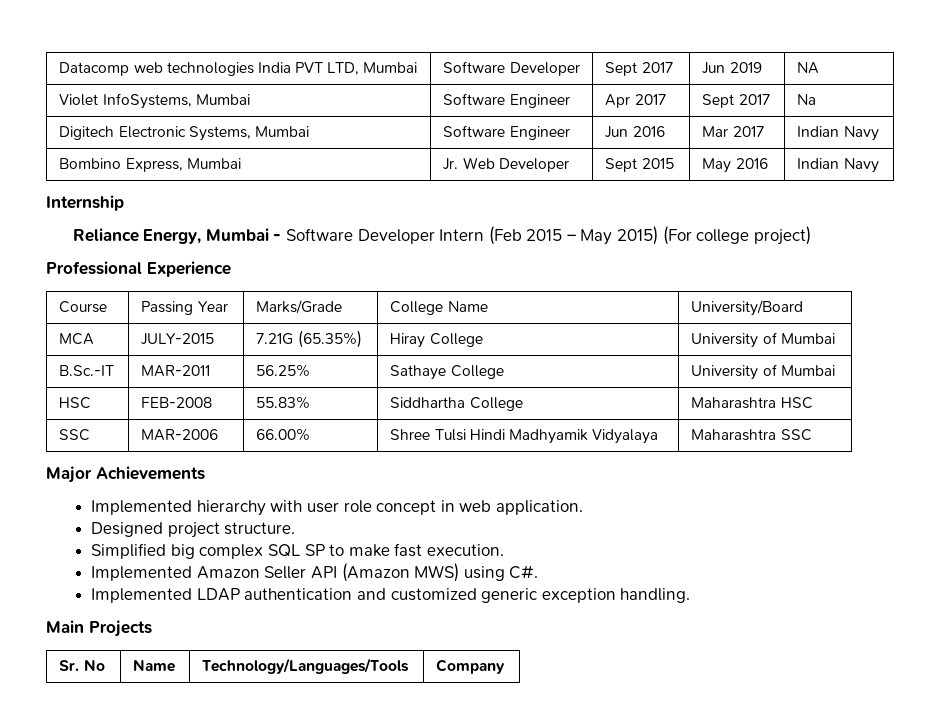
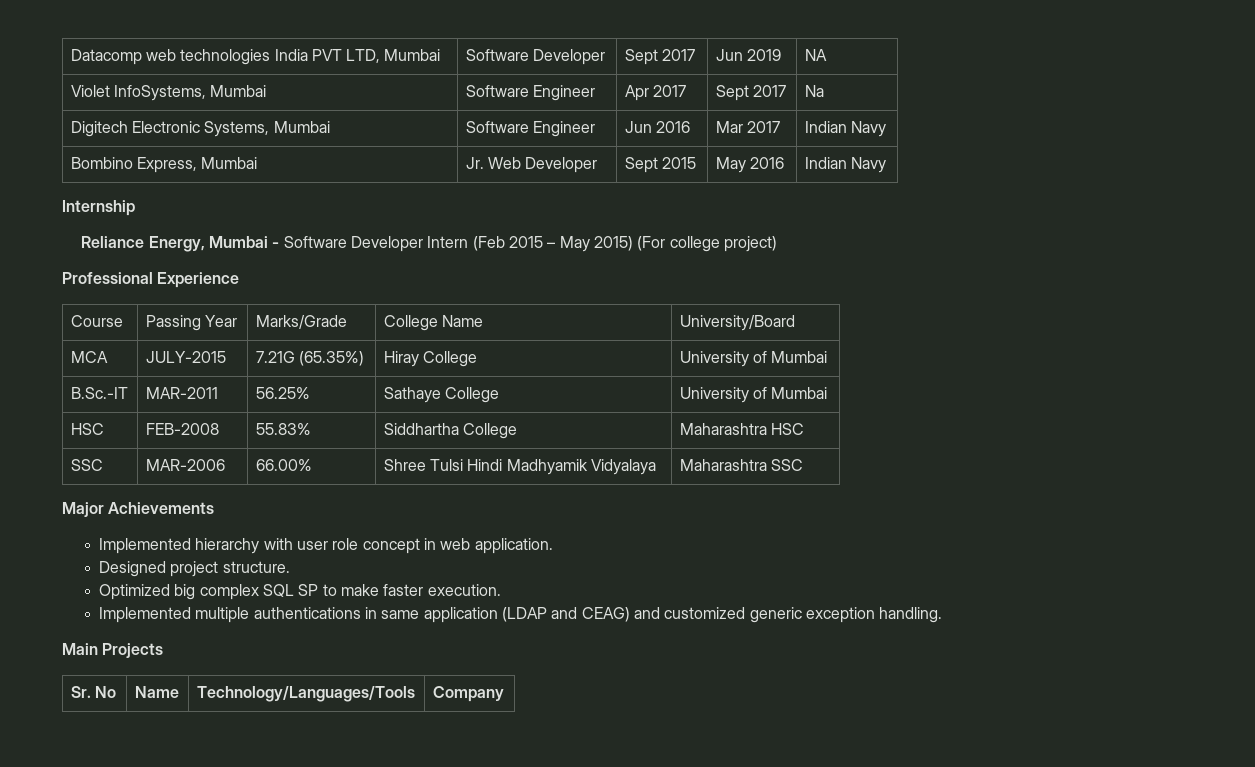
[91,543,167,559] Simplified -> [99,584,171,600] Optimized
[394,543,423,557] fast -> [383,584,424,596] faster
[196,563,539,582] [91,588,353,603] Amazon Seller API (Amazon MWS) using C#. // Implemented LDAP authentication -> [195,607,630,623] multiple authentications in same application (LDAP and CEAG)

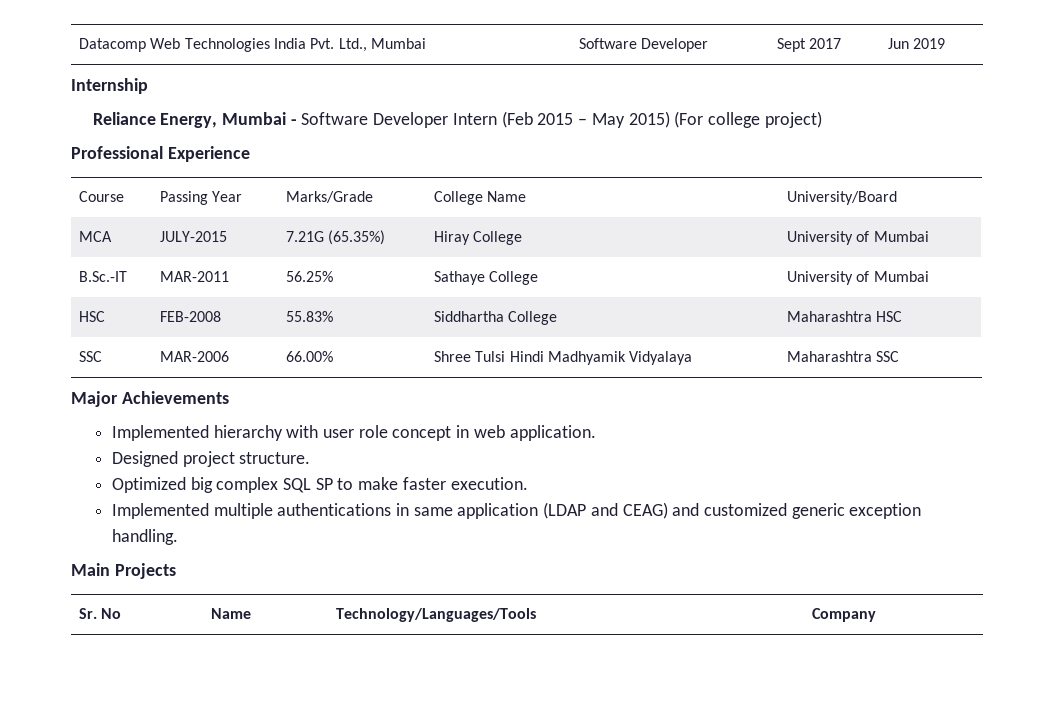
[145,49,381,65] web technologies India PVT LTD, -> [150,38,367,52] Web Technologies India Pvt. Ltd.,
[804,49,827,61] [70,85,267,101] [465,85,595,101] [624,85,686,101] [715,85,786,101] [804,85,824,97] [70,121,330,137] [465,121,595,137] [624,121,690,133] [715,121,780,133] [804,121,886,137] [70,157,258,173] [465,157,598,173] [624,157,696,173] [715,157,784,173] [804,157,886,173] | NA // Violet InfoSystems, Mumbai | Software Engineer | Apr 2017 | Sept 2017 | Na // Digitech Electronic Systems, Mumbai | Software Engineer | Jun 2016 | Mar 2017 | Indian Navy // Bombino Express, Mumbai | Jr. Web Developer | Sept 2015 | May 2016 | Indian Navy -> (946, 43) none

